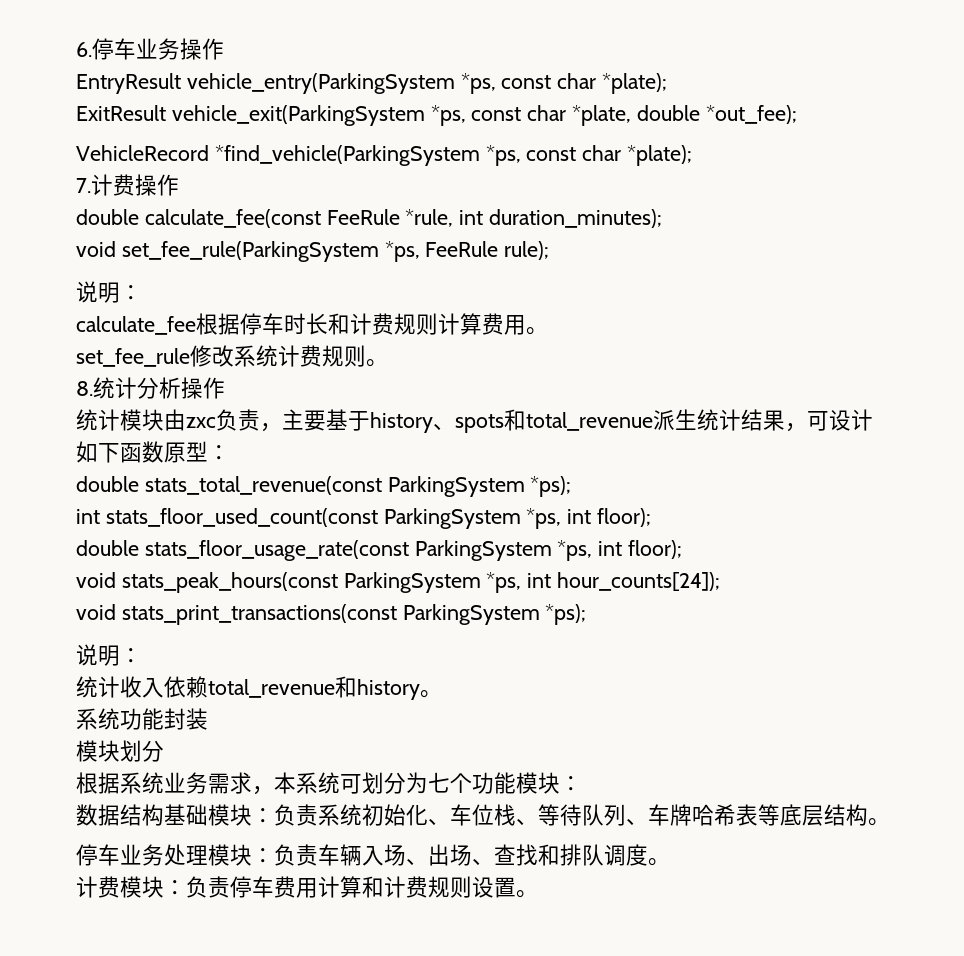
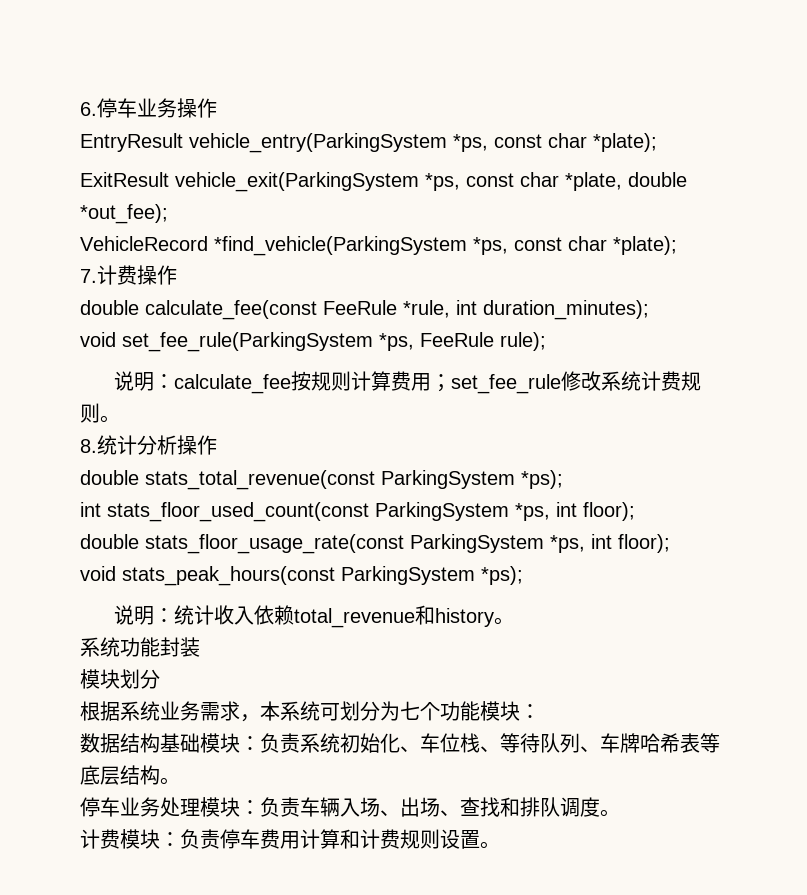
[76,313,394,335] // calculate_fee根据停车时长和计费 -> [173,371,311,394] calculate_fee按
[526,327,548,335] 。 // -> [430,374,451,392] ；
[76,409,873,433] [76,441,230,463] // 统计模块由zxc负责，主要基于history、spots和total_revenue派生统计结果，可设计如下函数原型： -> (217, 445) none
[486,572,721,593] [76,604,540,625] *ps, int hour_counts[24]); // void stats_print_transactions(const ParkingSystem -> (475, 575) none
(142, 655) // -> (174, 615) none

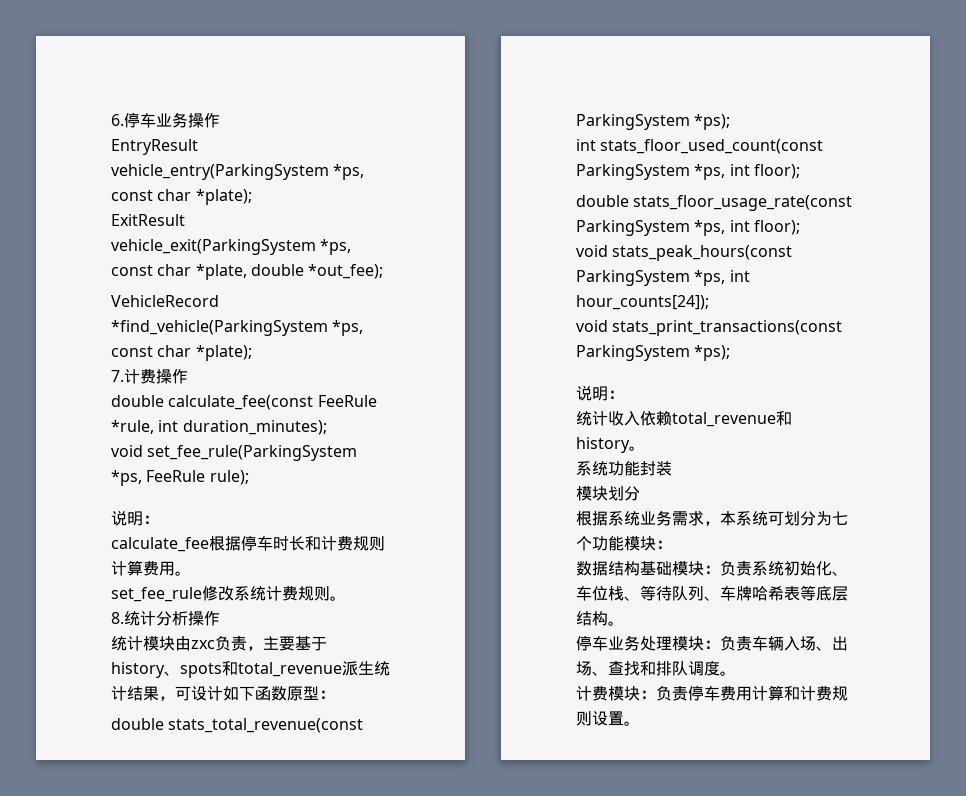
[173,371,311,394] calculate_fee按 -> [111,535,353,552] // calculate_fee根据停车时长和计费
[430,374,451,392] ； -> [175,571,191,576] 。 //
(217, 445) none -> [111,635,327,651] [111,661,390,678] [111,686,335,701] // 统计模块由zxc负责，主要基于history、spots和total_revenue派生统计结果，可设计如下函数原型：
(475, 575) none -> [694,270,750,286] [576,295,709,310] [576,320,843,336] [576,345,690,361] *ps, int hour_counts[24]); // void stats_print_transactions(const ParkingSystem
(174, 615) none -> (624, 394) //

